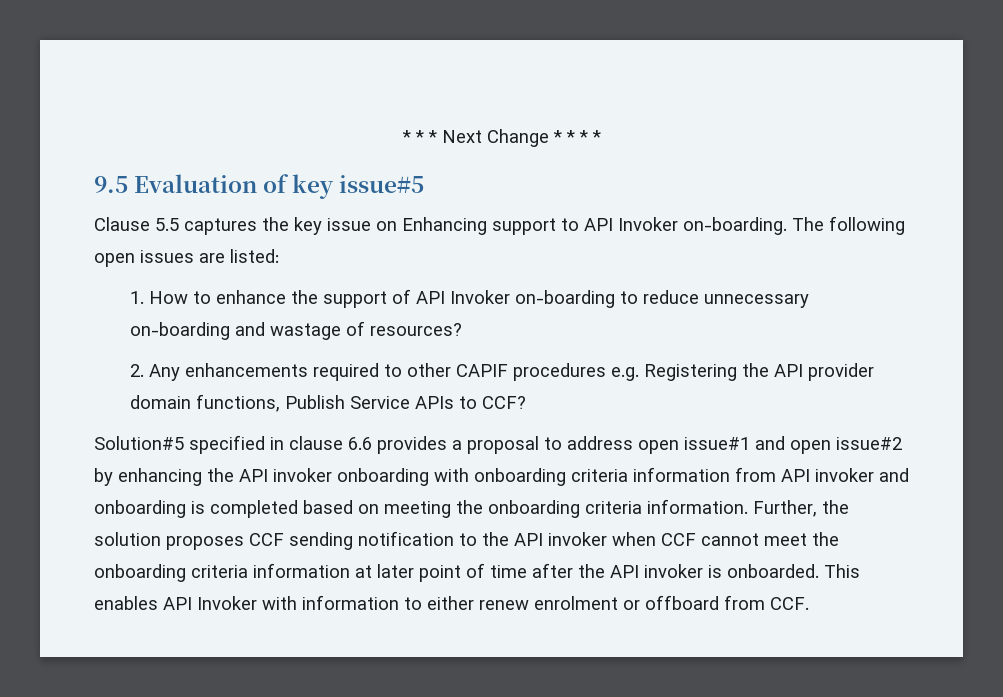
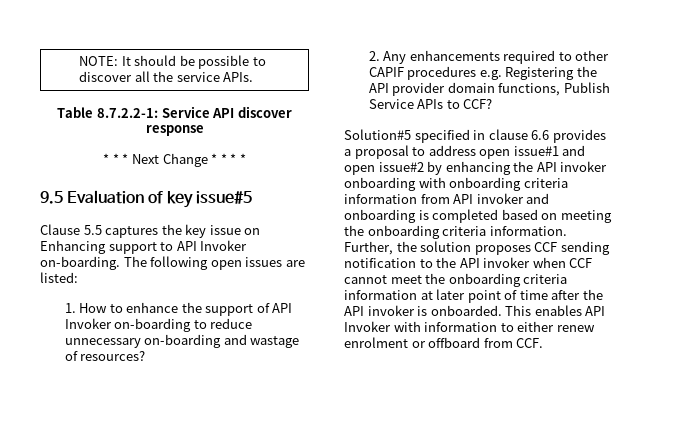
(401, 136) none -> [79,55,266,69] [79,71,254,82] [57,106,292,118] [145,125,204,136] NOTE: It should be possible to discover all the service APIs. // Table 8.7.2.2-1: Service API discover response //

